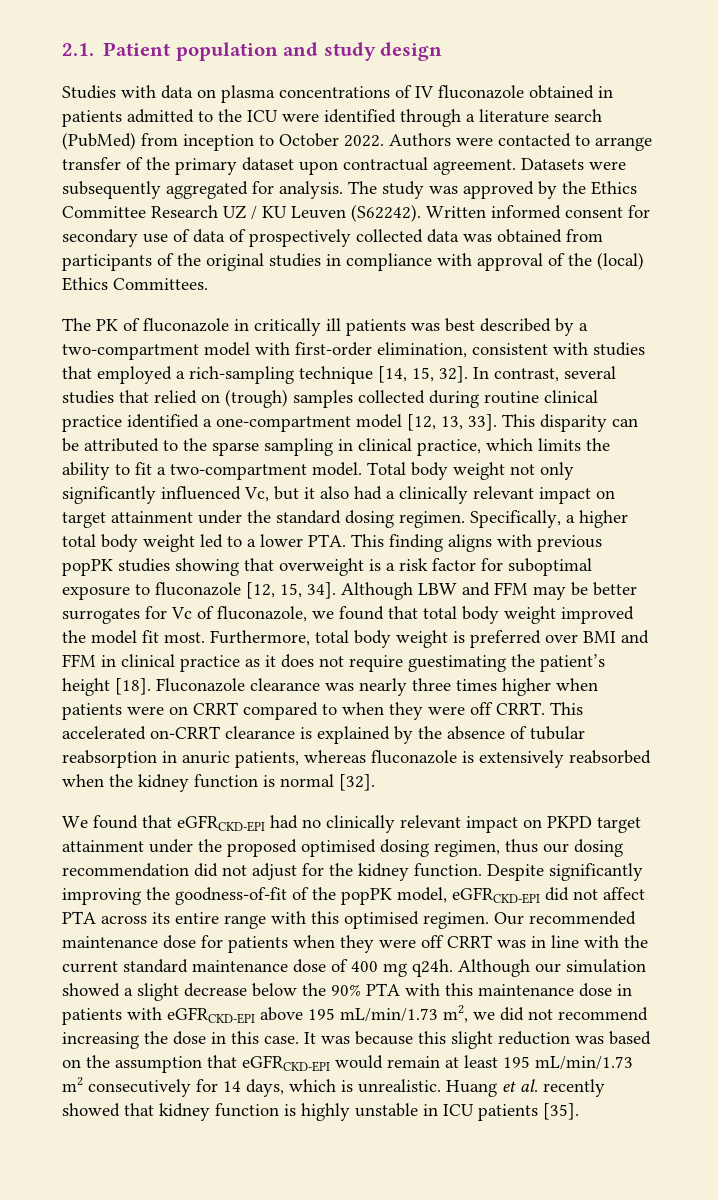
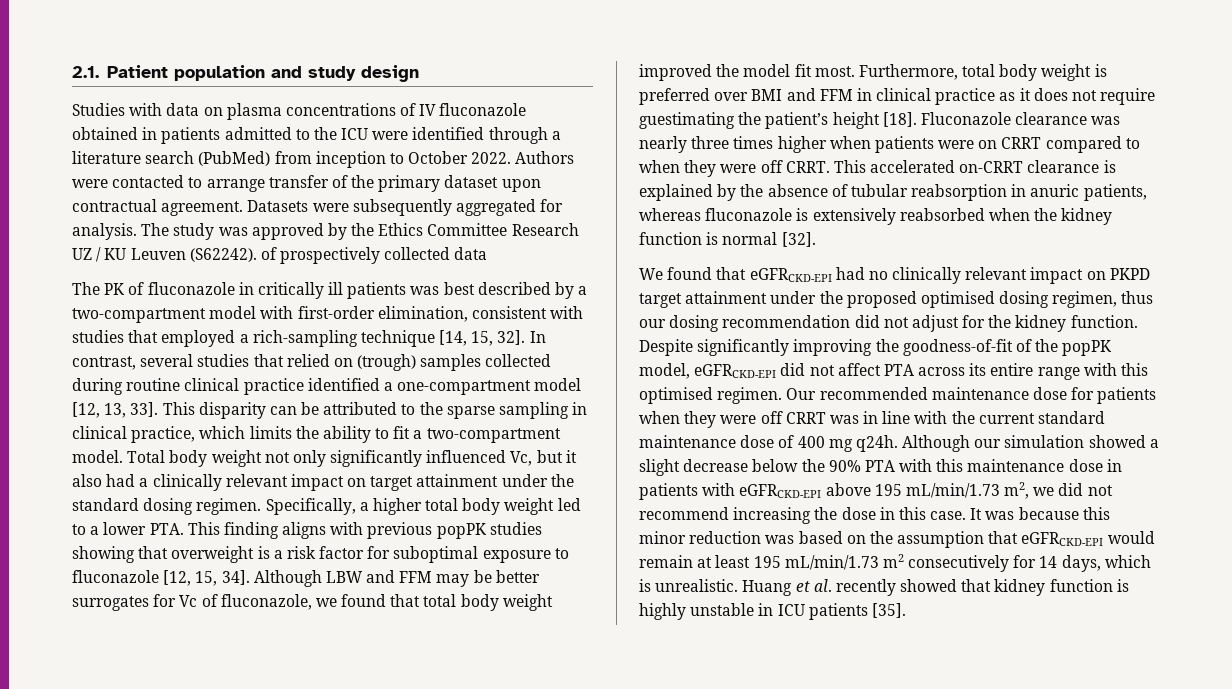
[426,205,650,219] [62,229,603,247] [62,252,644,271] [62,277,208,291] Written informed consent for secondary use of data of prospectively collected data was obtained from participants of the original studies in compliance with approval of the (local) Ethics Committees. -> [260,247,488,264] of prospectively collected data
[451,1031,493,1049] slight -> [639,531,686,544] minor

